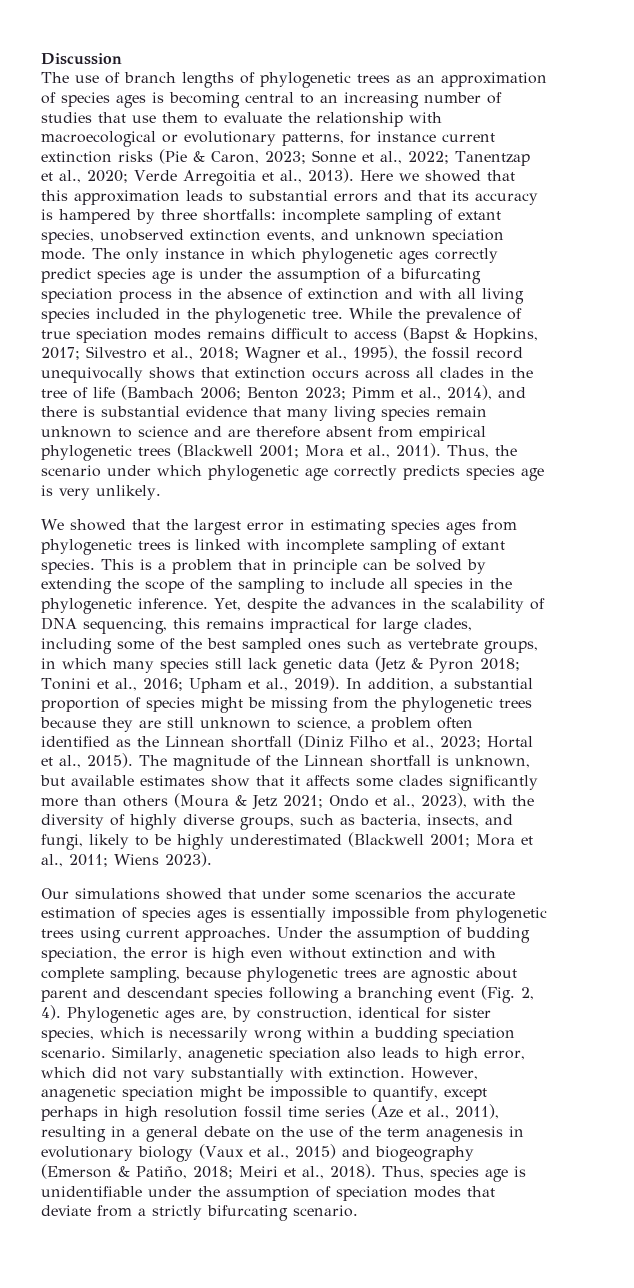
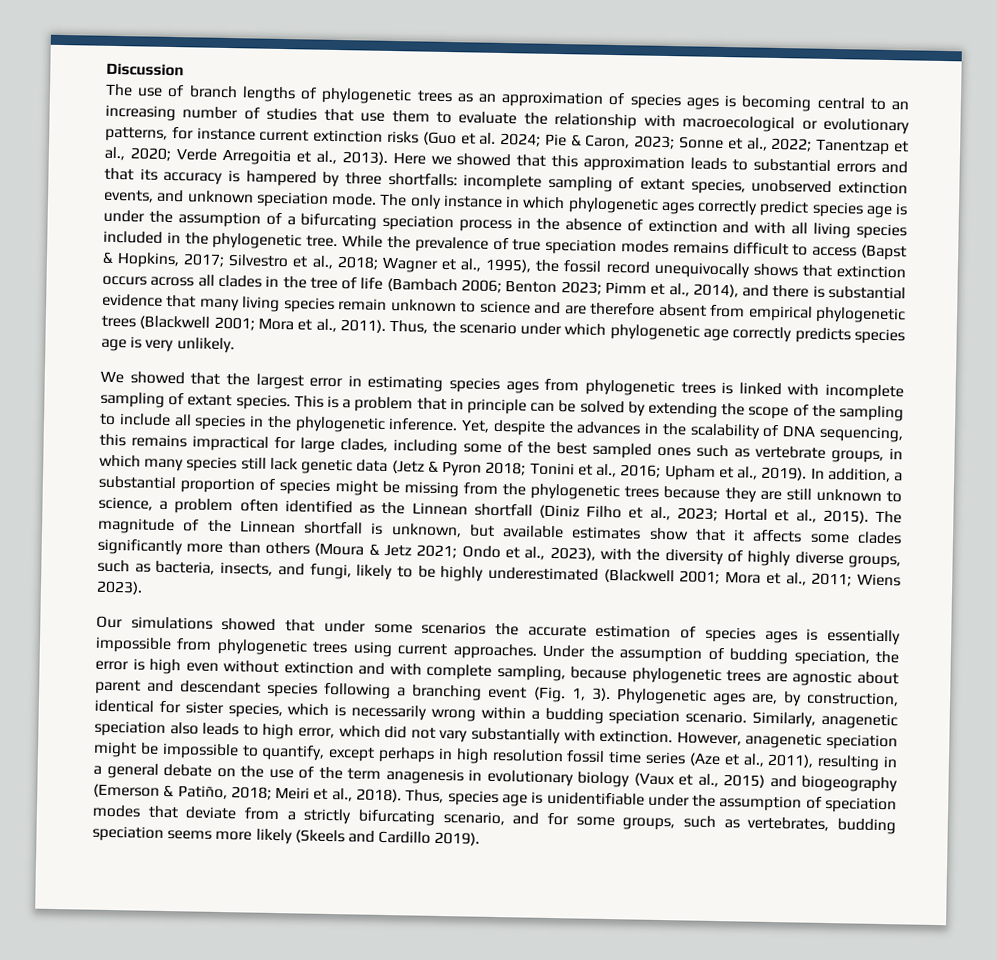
[159,149,187,164] (Pie -> [422,131,567,147] (Guo et al. 2024; Pie
[521,987,534,1000] [41,1005,61,1020] 2, 4). -> [571,687,611,702] 1, 3).
[293,1205,358,1217] scenario. -> [442,811,896,835] [92,825,481,846] scenario, and for some groups, such as vertebrates, budding speciation seems more likely (Skeels and Cardillo 2019).

